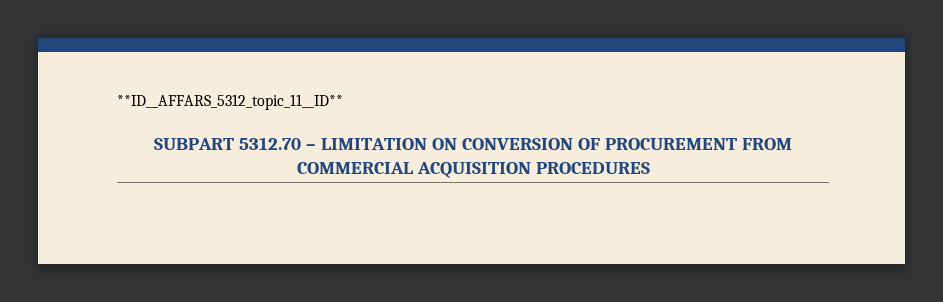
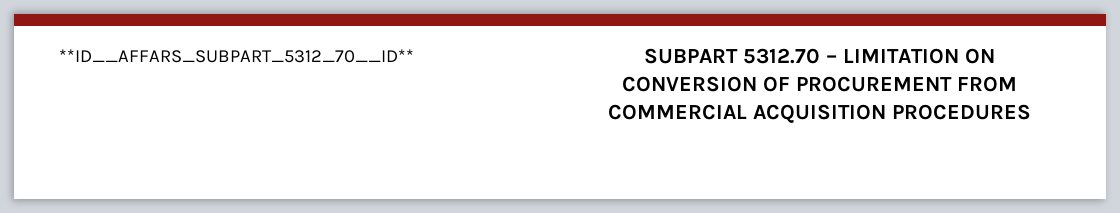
[117,94,343,110] **ID__AFFARS_5312_topic_11__ID** -> [59,49,414,63] **ID__AFFARS_SUBPART_5312_70__ID**

